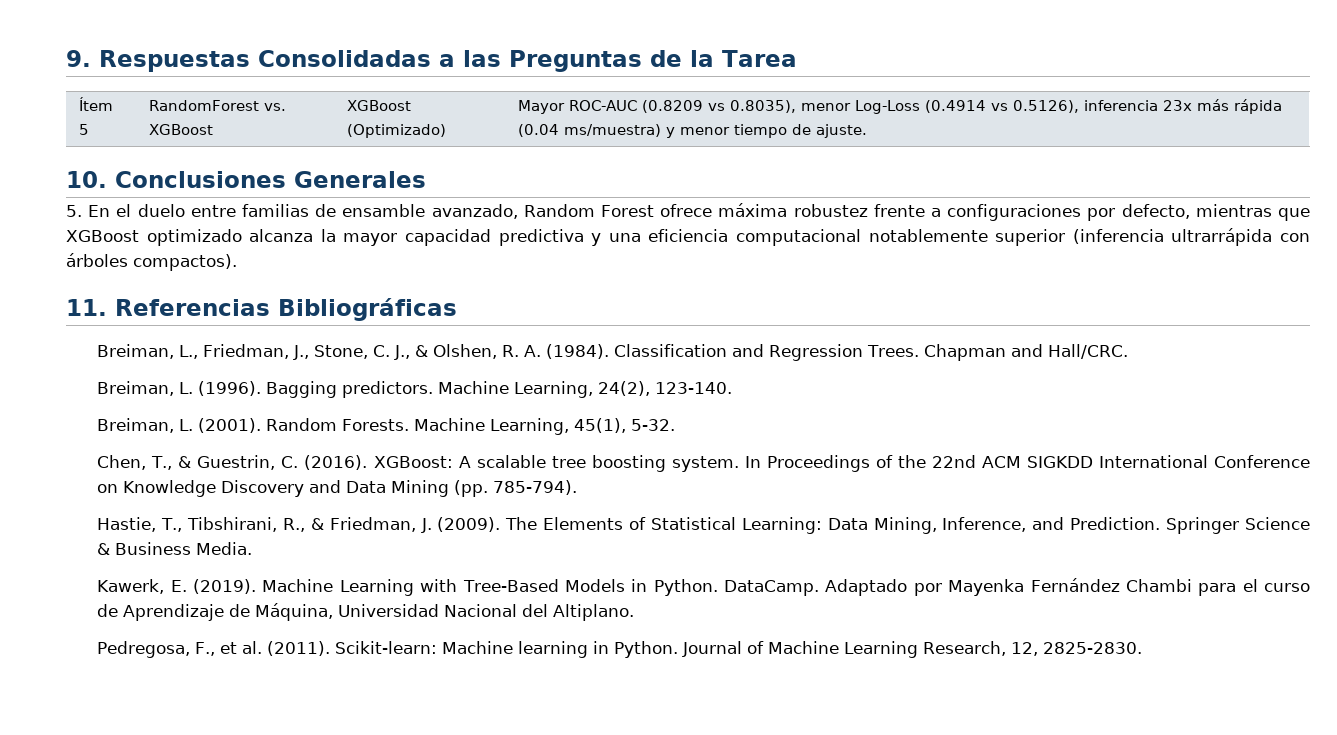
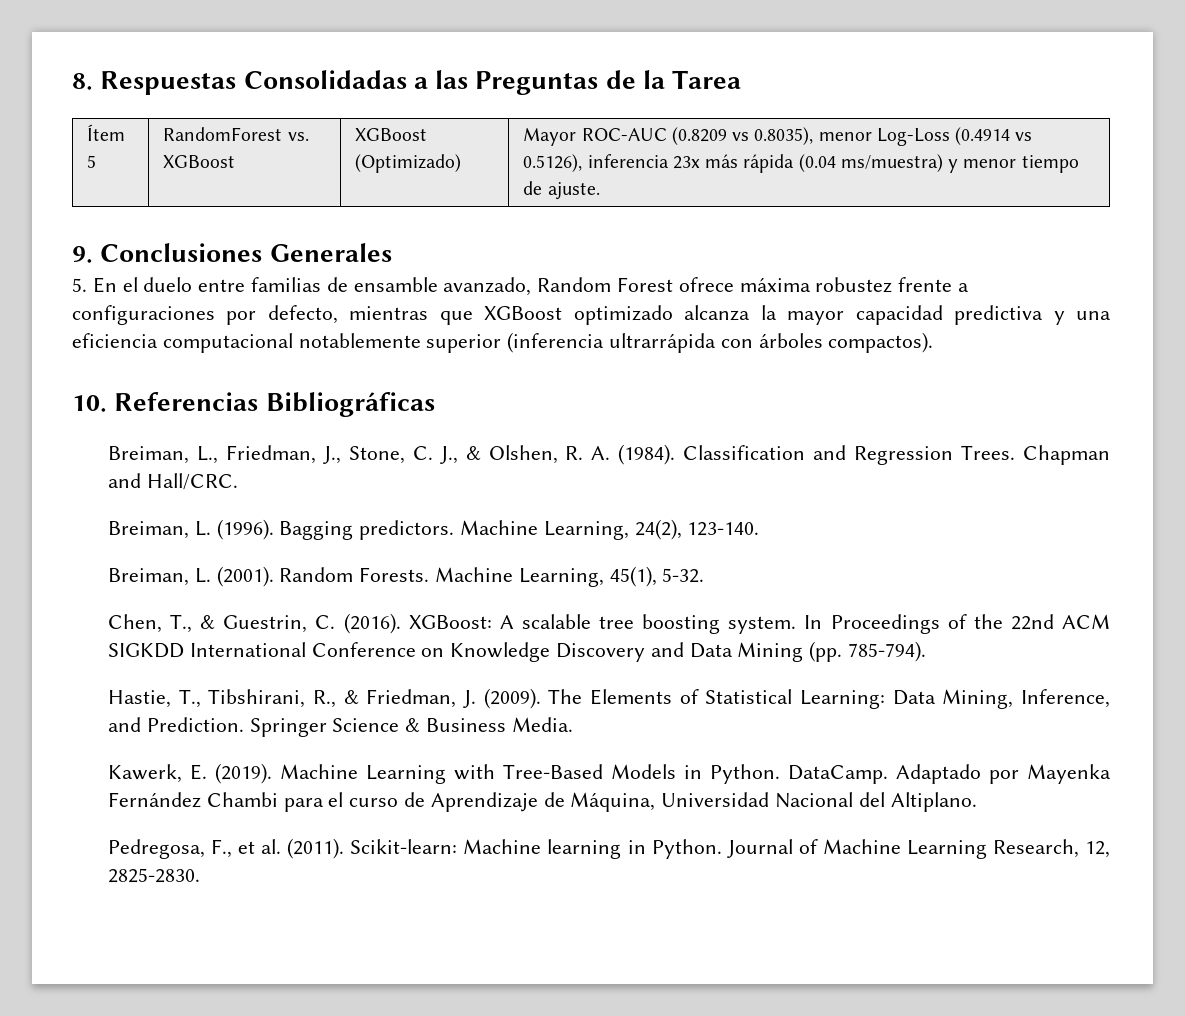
[66,50,91,67] 9. -> [72,73,93,90] 8.
[66,171,107,188] 10. -> [72,246,93,263] 9.
[66,299,107,316] 11. -> [72,395,107,412] 10.

